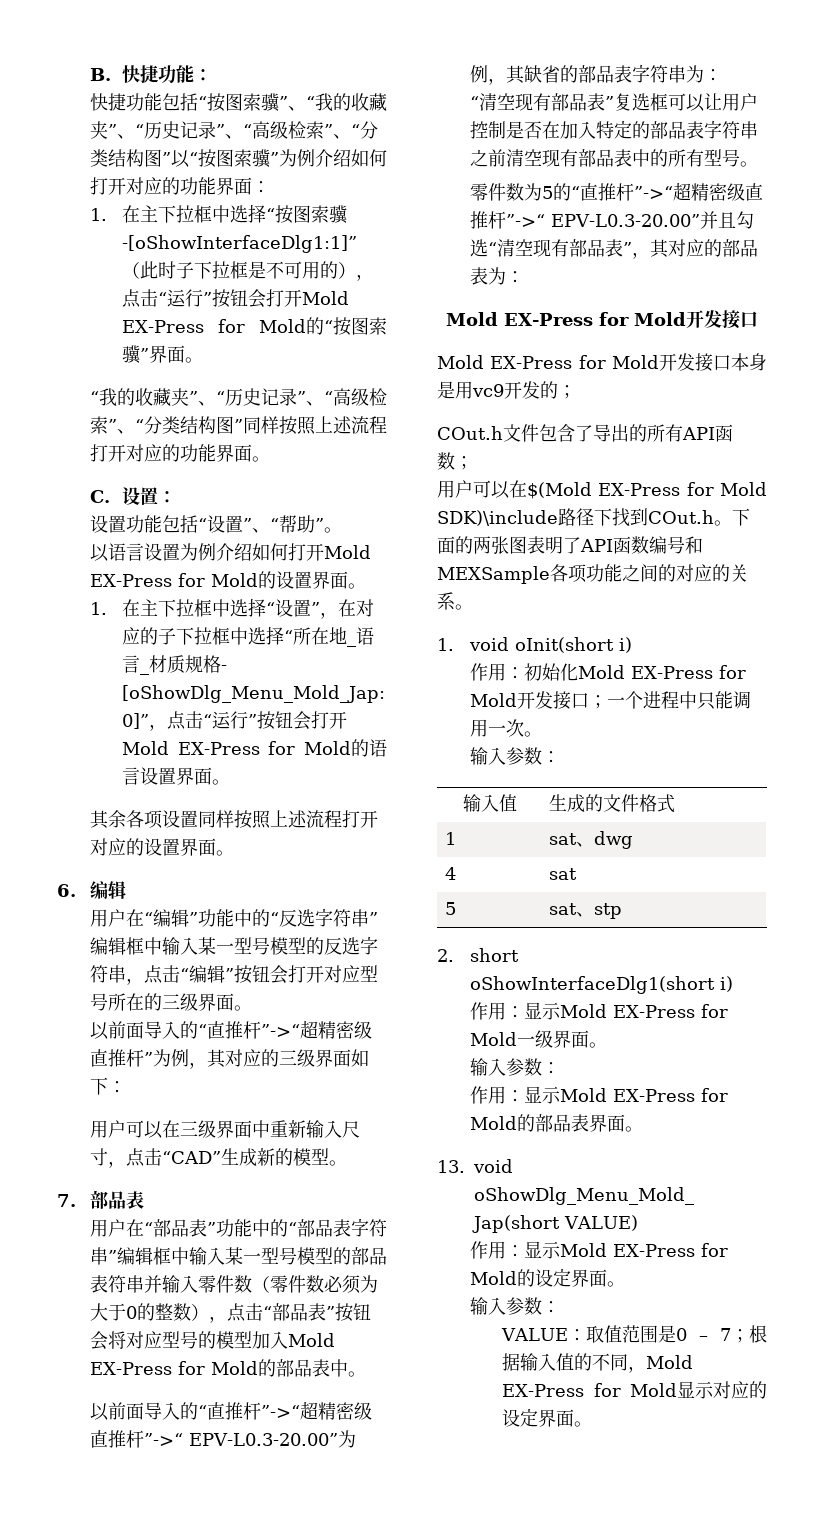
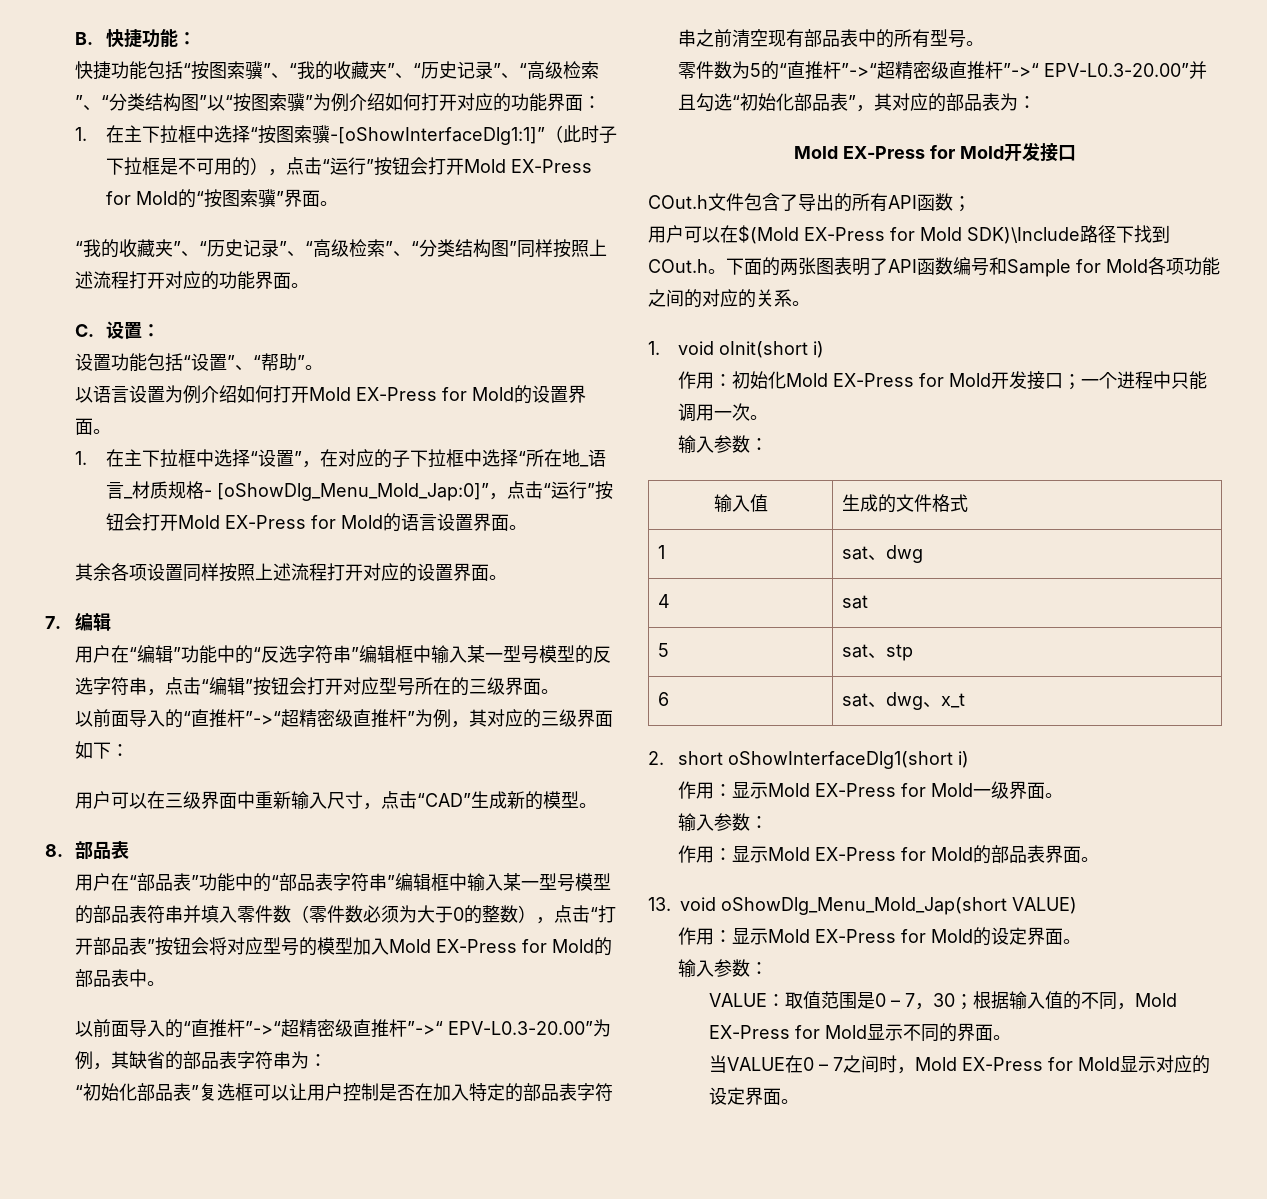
[57,884,76,897] 6. -> [45,616,61,629] 7.
[57,1194,76,1207] 7. -> [45,844,63,857] 8.
[161,1275,180,1293] 输 -> [201,905,220,923] 填
(272, 1312) none -> [598,905,617,923] [75,938,94,955] 打开
[478,93,551,111] 清空现有 -> [83,1083,138,1101] 初始化
[496,239,569,257] 清空现有 -> [740,93,795,111] 初始化
[437,353,767,372] [437,381,576,399] // Mold EX-Press for Mold开发接口本身是用vc9开发的； -> (1076, 153) none
[437,510,558,526] SDK)\include -> [967,227,1080,244] SDK)\Include
[437,566,550,584] MEXSample -> [1007,259,1148,277] Sample for Mold
(623, 911) none -> [658,692,670,706] [842,692,966,710] // 6 | sat、dwg、x_t
(731, 1334) none -> [914,993,955,1010] ，30
(714, 1390) none -> [902,1023,1011,1042] [708,1055,1156,1074] 不同的界面。 // 当VALUE在0 – 7之间时，Mold EX-Press for Mold显示

